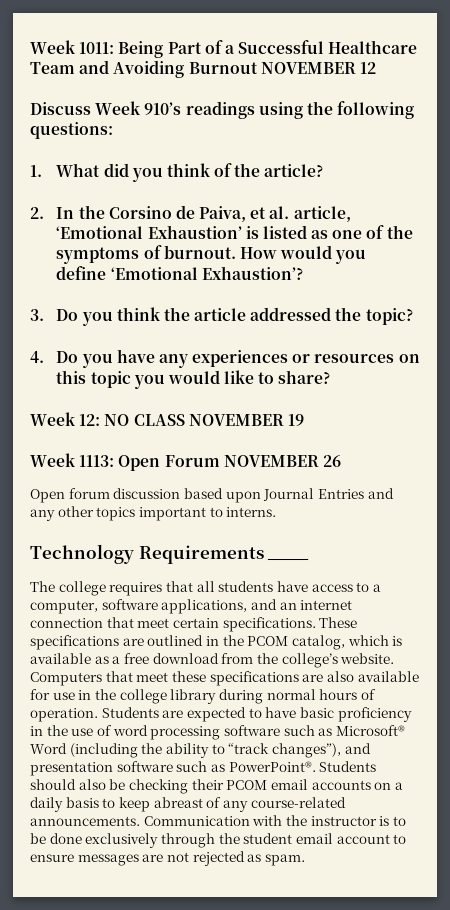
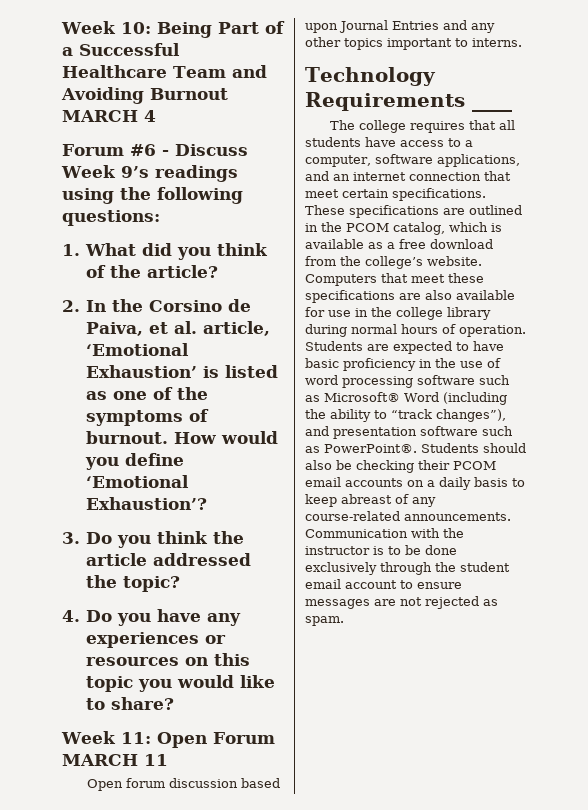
[30,40,115,54] Week 1011: -> [61,21,151,34] Week 10:
[260,62,376,74] NOVEMBER 12 // -> [62,110,156,122] [62,144,169,156] MARCH 4 // Forum #6 -
[144,102,182,115] 910’s -> [120,166,149,178] 9’s
[79,414,304,426] [30,453,341,471] 12: NO CLASS NOVEMBER 19 // Week 1113: Open Forum NOVEMBER 26 -> [120,732,275,748] [62,754,168,766] 11: Open Forum MARCH 11

